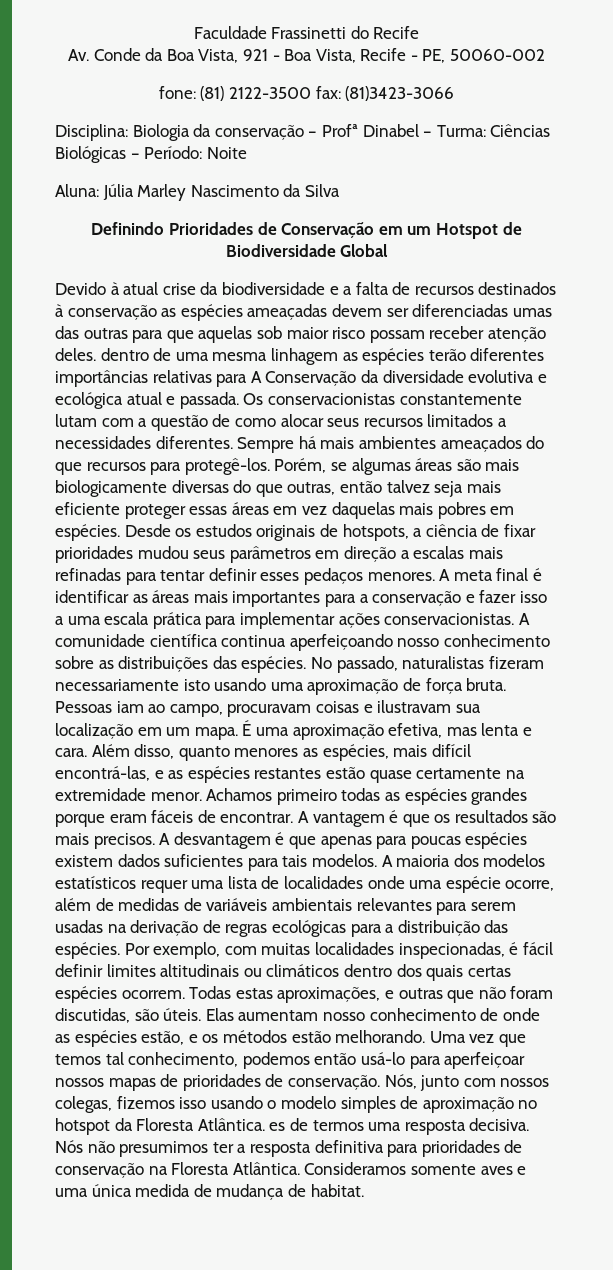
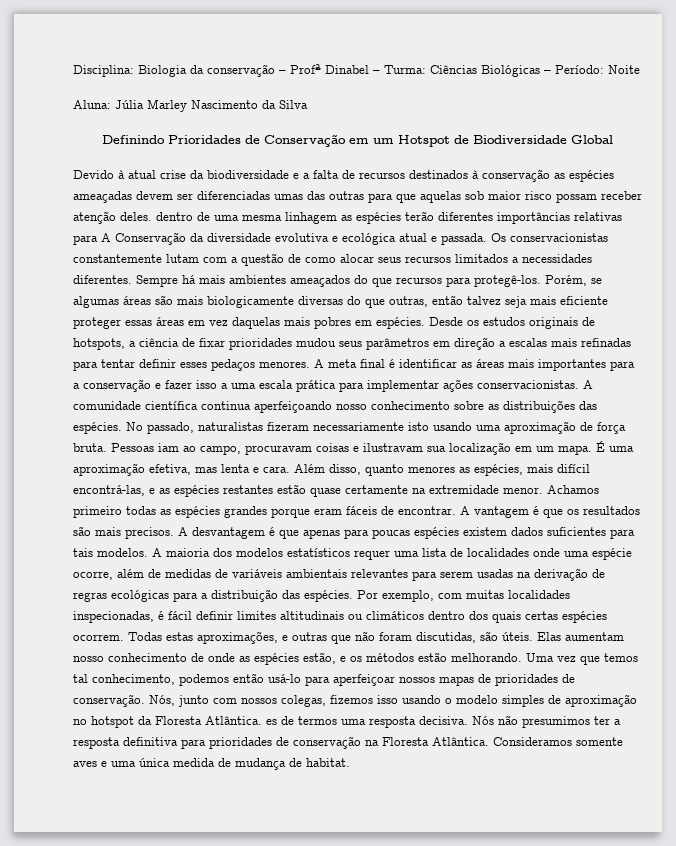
[193,26,420,39] [67,48,546,63] [158,86,455,101] Faculdade Frassinetti do Recife // Av. Conde da Boa Vista, 921 - Boa Vista, Recife - PE, 50060-002 // fone: (81) 2122-3500 fax: (81)3423-3066 // -> (73, 71) none

